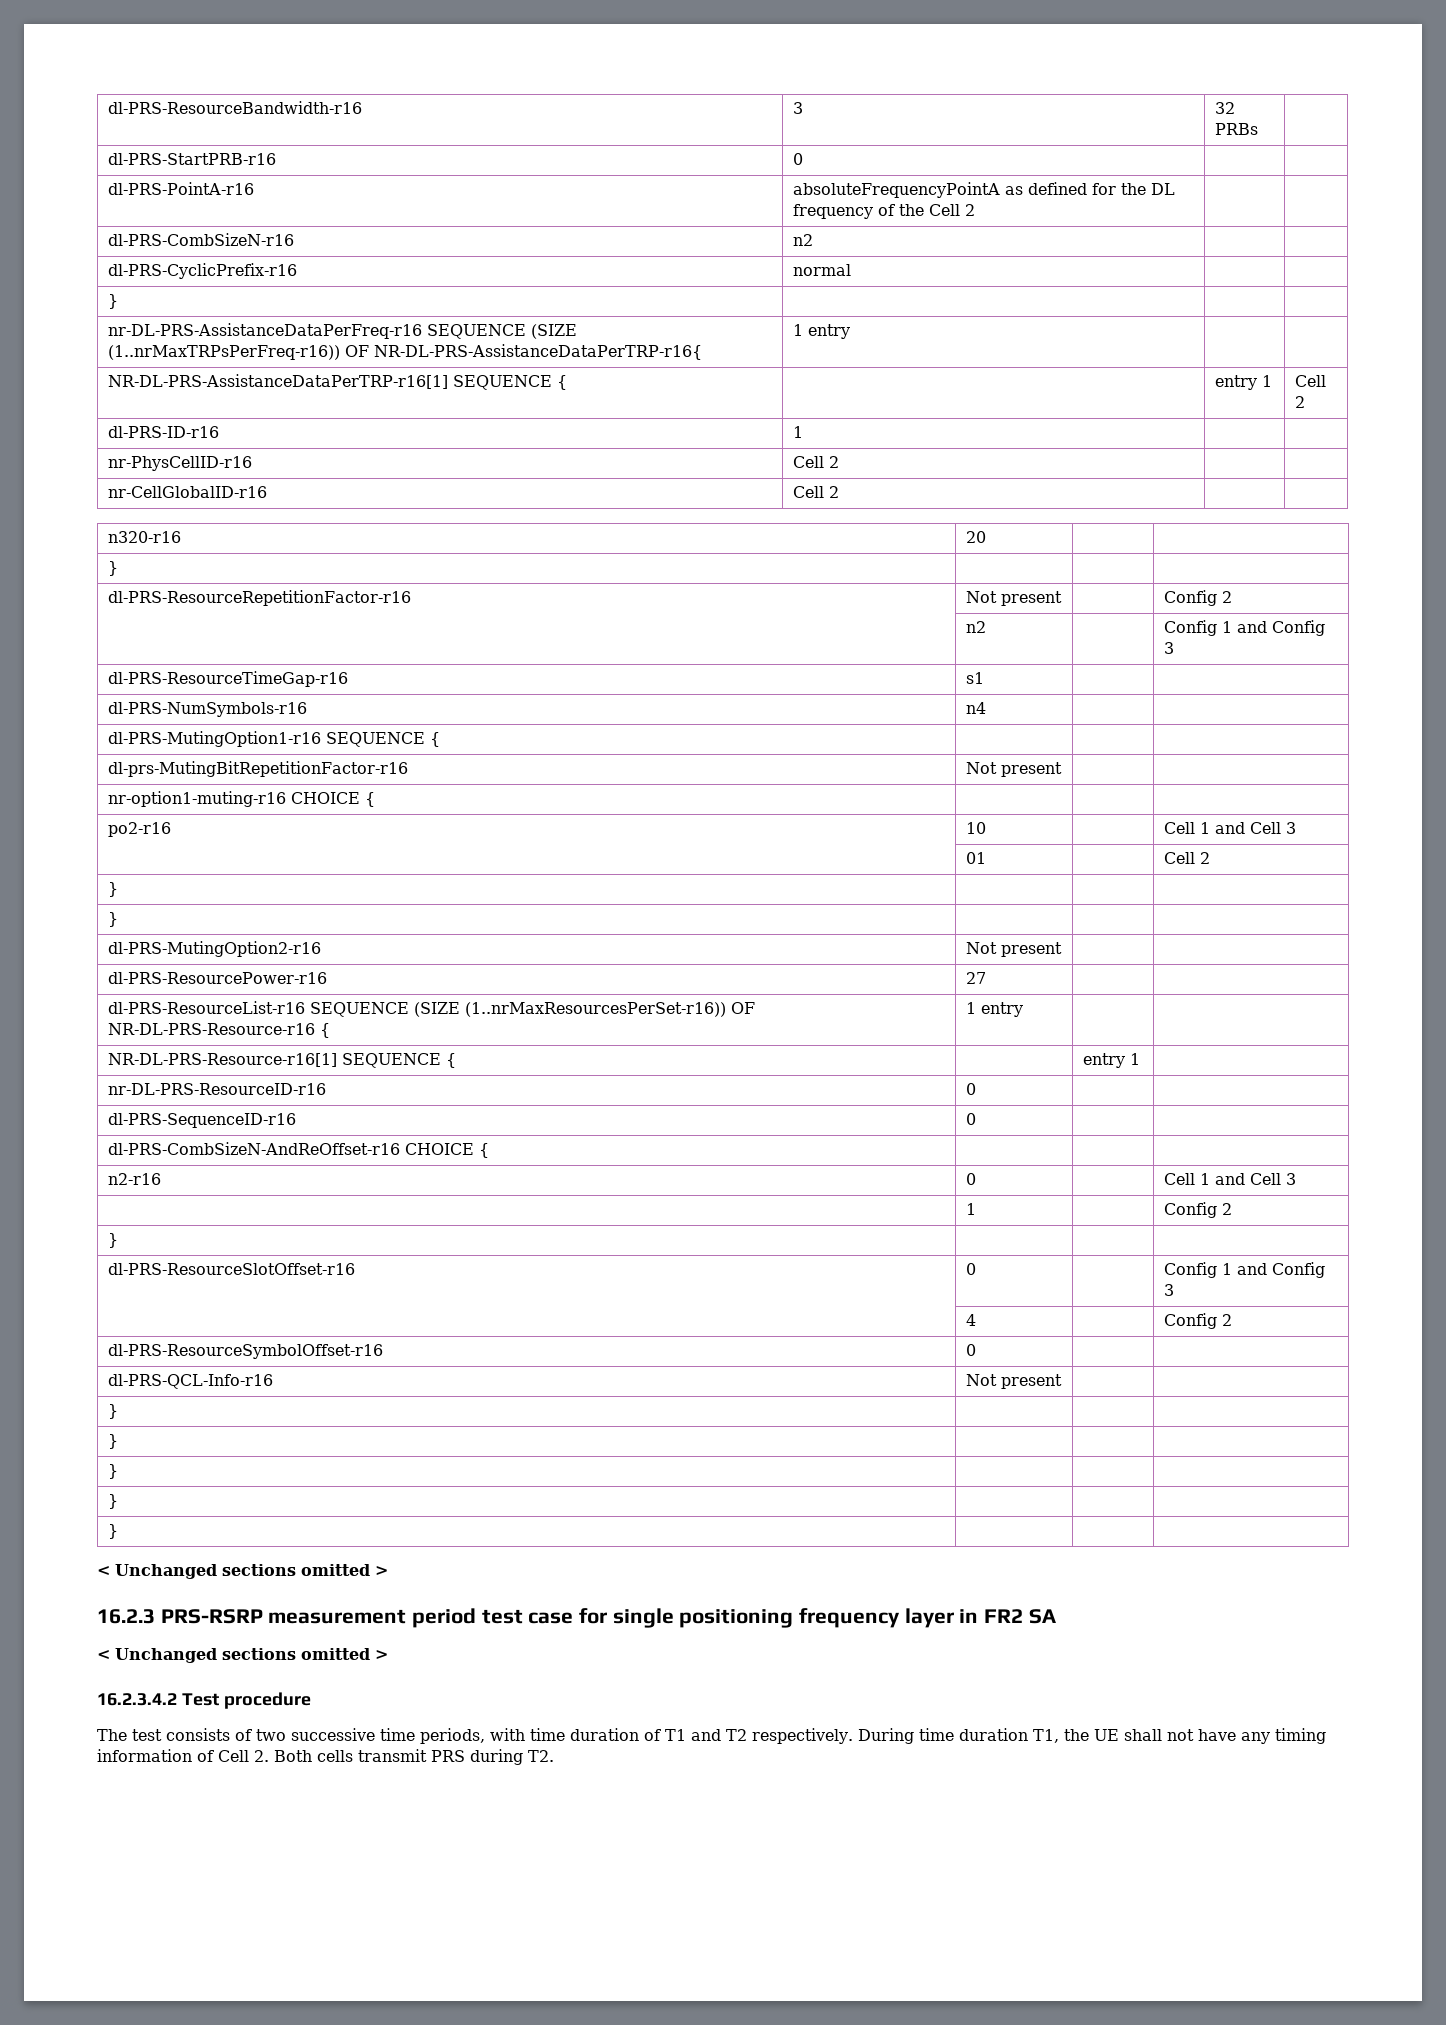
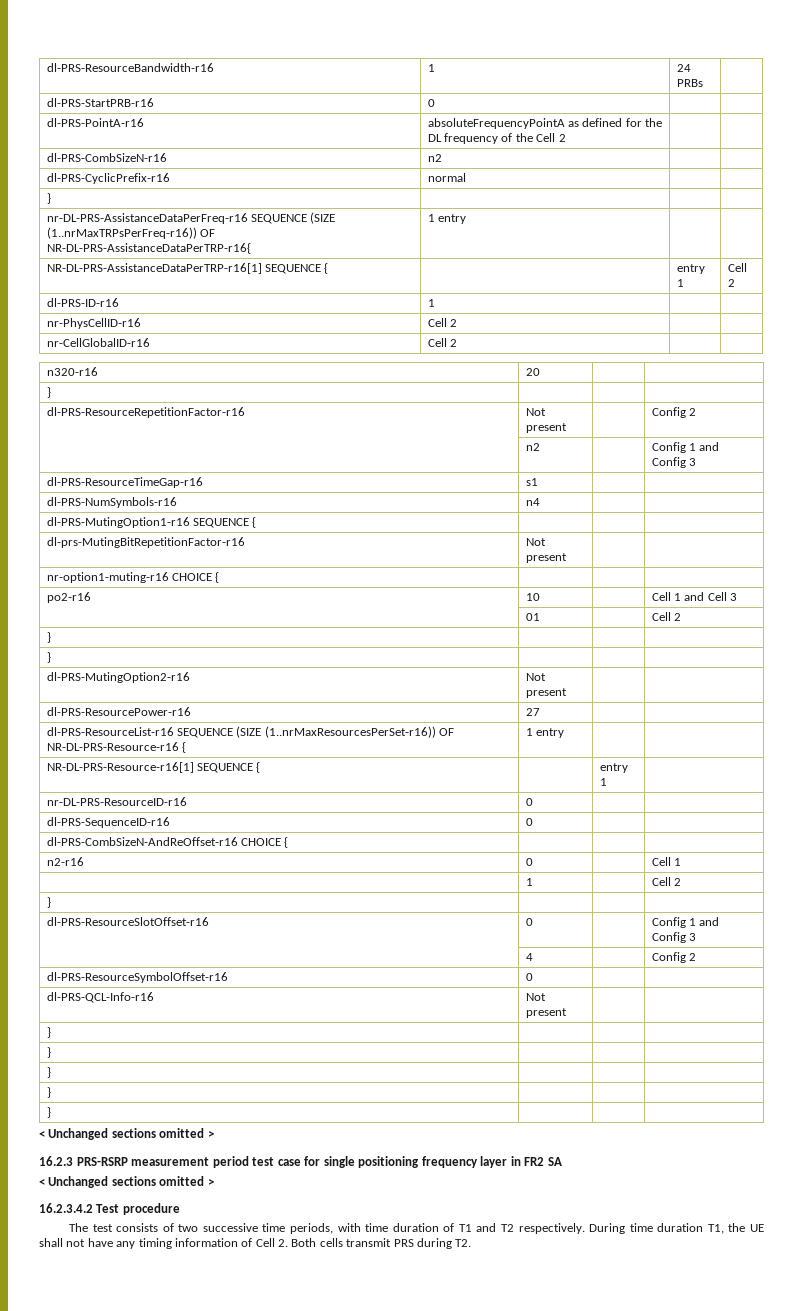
[793,102,804,114] [1215,102,1236,114] 3 | 32 -> [427,64,435,72] [676,64,691,72] 1 | 24
[1215,1173,1297,1185] [966,1203,977,1215] [1164,1202,1218,1218] and Cell 3 // | 1 | | Config -> [525,878,533,886] [651,877,671,886] // | 1 | | Cell

